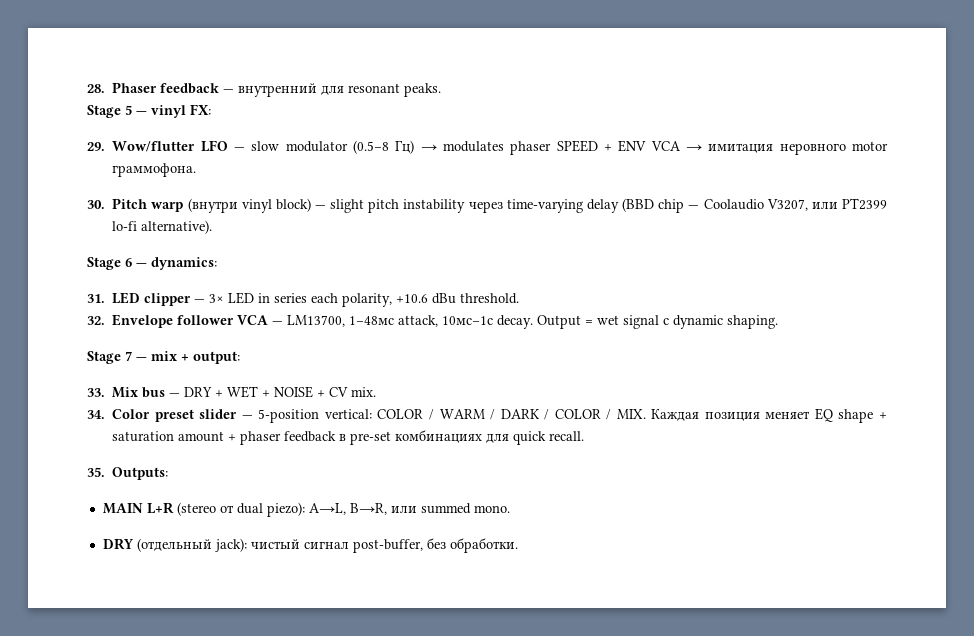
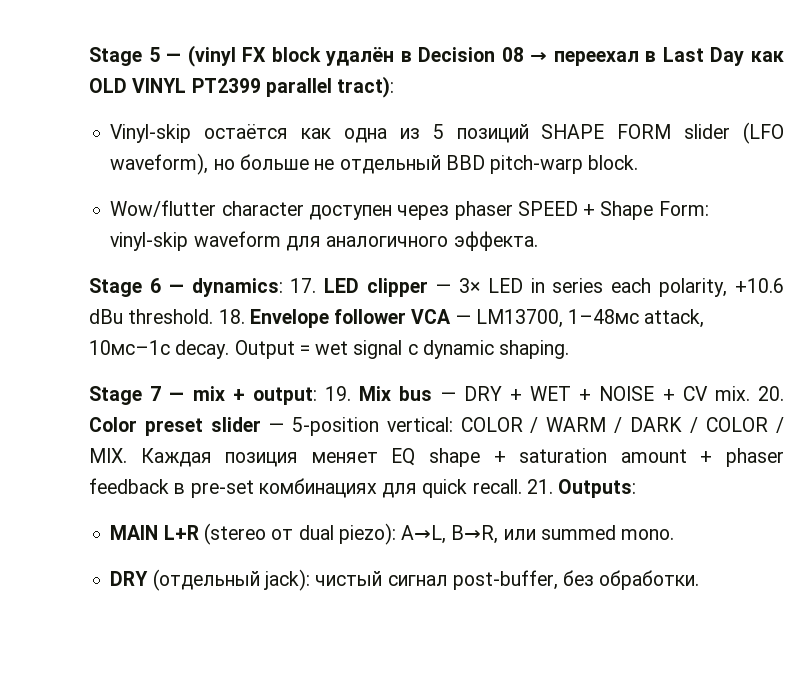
[87,82,442,97] [87,104,211,118] [87,140,889,155] [112,163,197,177] [87,198,888,213] [112,220,213,234] 28. Phaser feedback — внутренний для resonant peaks. // Stage 5 — vinyl FX: // 29. Wow/flutter LFO — slow modulator (0.5–8 Гц) → modulates phaser SPEED + ENV VCA → имитация неровного motor граммофона. // 30. Pitch warp (внутри vinyl block) — slight pitch instability через time-varying delay (BBD chip — Coolaudio V3207, или PT2399 lo-fi alternative). -> [89,45,784,67] [89,76,395,98] [110,122,785,144] [110,153,639,175] [110,200,709,220] [110,231,538,251] Stage 5 — (vinyl FX block удалён в Decision 08 → переехал в Last Day как OLD VINYL PT2399 parallel tract): // Vinyl-skip остаётся как одна из 5 позиций SHAPE FORM slider (LFO waveform), но больше не отдельный BBD pitch-warp block. // Wow/flutter character доступен через phaser SPEED + Shape Form: vinyl-skip waveform для аналогичного эффекта.
[87,294,105,303] // 31. -> [290,278,317,293] 17.
[87,316,105,325] // 32. -> [218,309,245,324] 18.
[87,388,105,397] // 33. -> [325,386,351,401] 19.
[87,410,105,419] // 34. -> [758,386,784,401] 20.
[87,467,105,477] // 35. -> [526,479,553,494] 21.

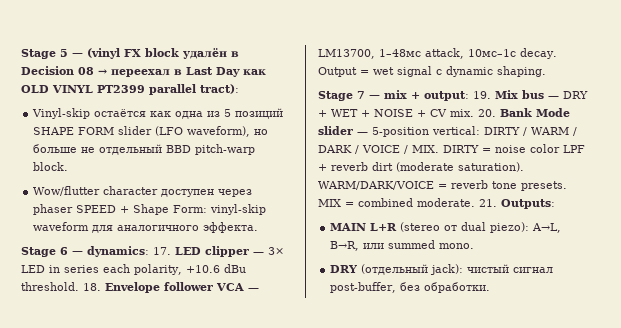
[89,417,203,436] Color preset -> [500,108,570,117] Bank Mode
[460,417,523,432] COLOR -> [484,127,520,135] DIRTY
[706,417,769,432] COLOR -> [362,145,400,153] VOICE
[140,448,785,467] [89,478,522,498] Каждая позиция меняет EQ shape + saturation amount + phaser feedback в pre-set комбинациях для quick recall. -> [443,144,585,153] [318,162,524,172] [318,180,567,191] [318,198,475,207] DIRTY = noise color LPF + reverb dirt (moderate saturation). WARM/DARK/VOICE = reverb tone presets. MIX = combined moderate.

